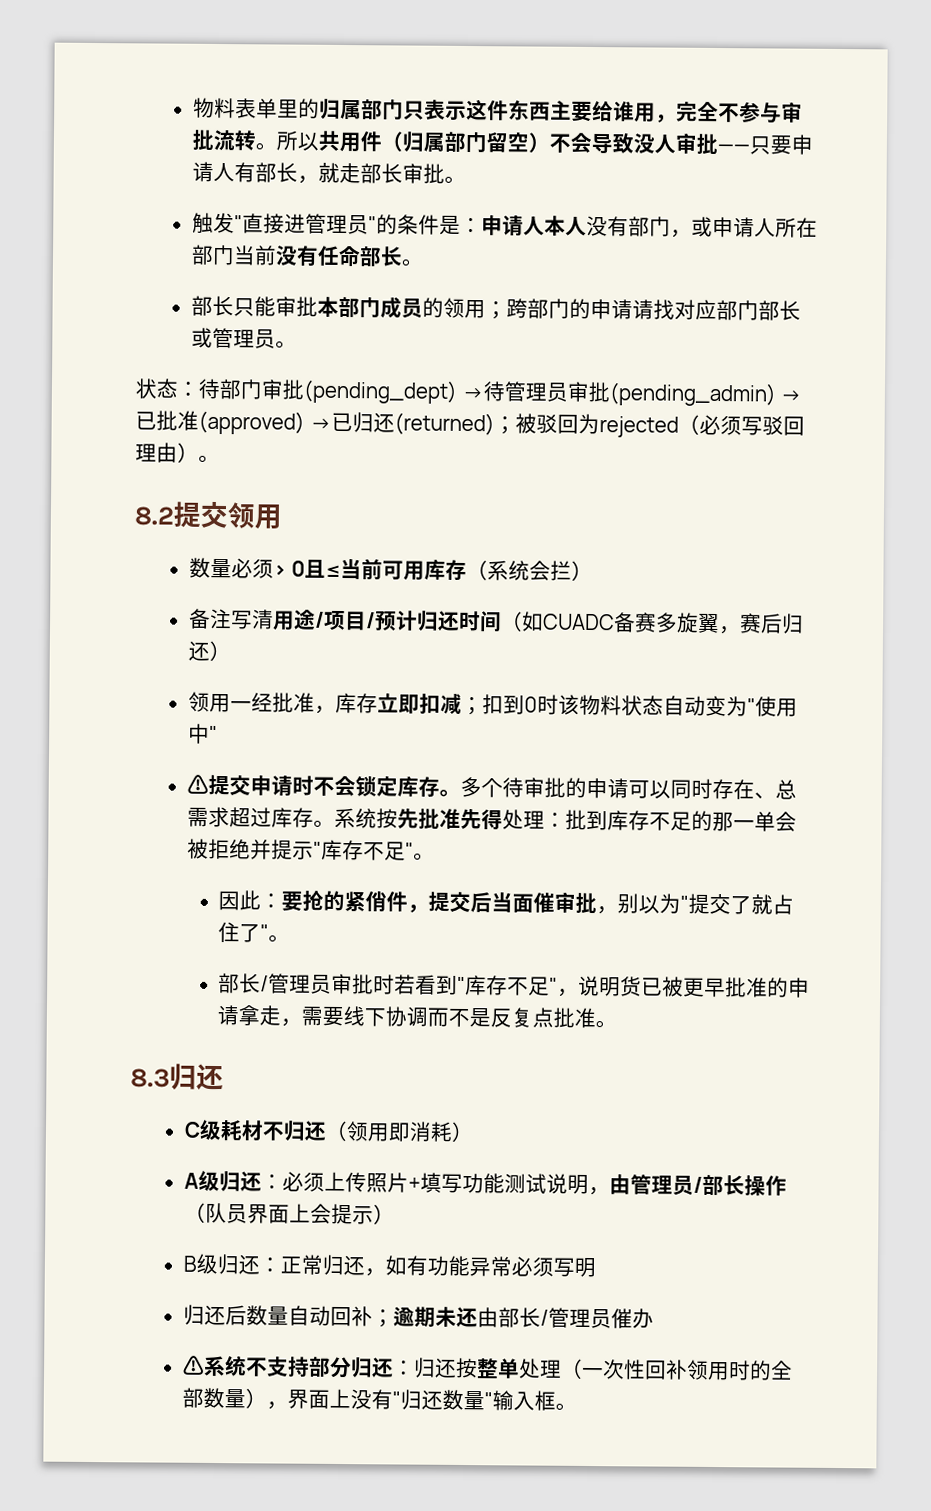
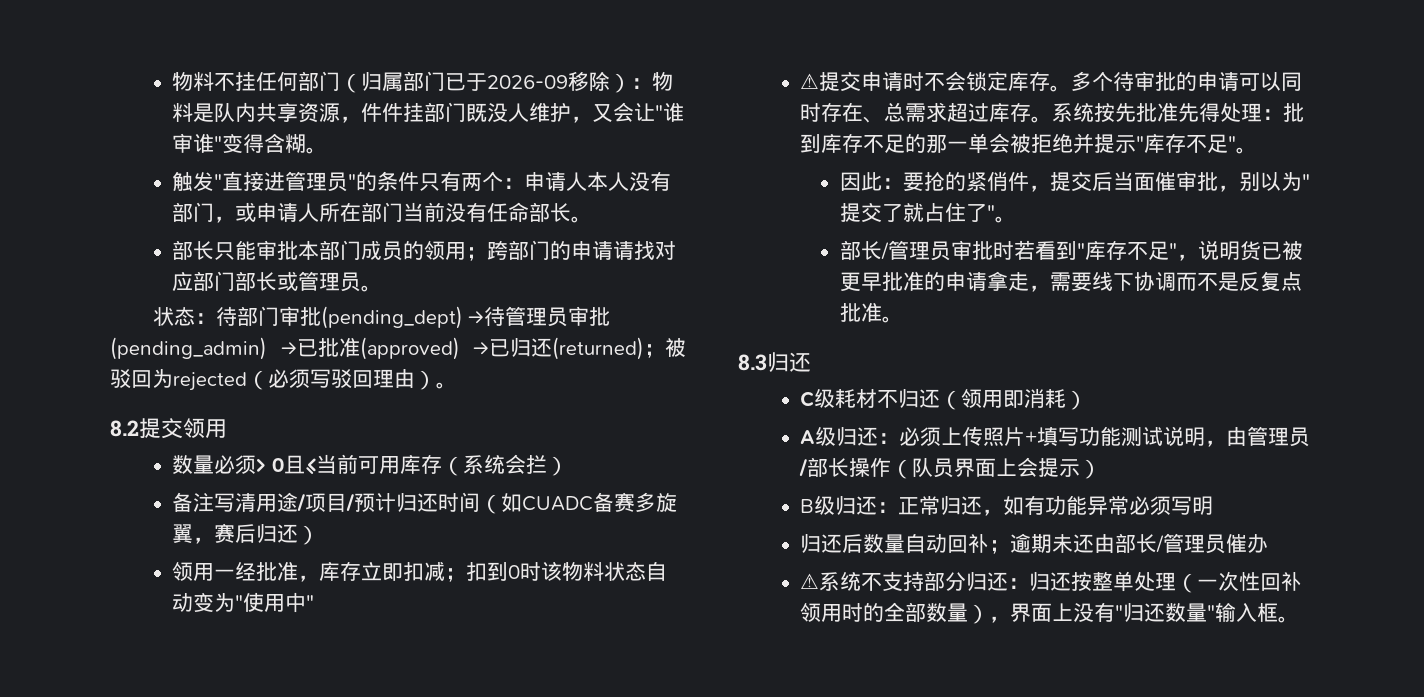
[192,97,803,124] [191,129,813,155] [191,161,445,184] 物料表单里的归属部门只表示这件东西主要给谁用，完全不参与审批流转。所以共用件（归属部门留空）不会导致没人审批——只要申请人有部长，就走部长审批 -> [172,71,674,93] [172,102,685,123] [172,133,307,153] 物料不挂任何部门（归属部门已于2026-09移除）：物料是队内共享资源，件件挂部门既没人维护，又会让"谁审谁"变得含糊
[438,215,461,235] 是 -> [419,171,504,191] 只有两个

